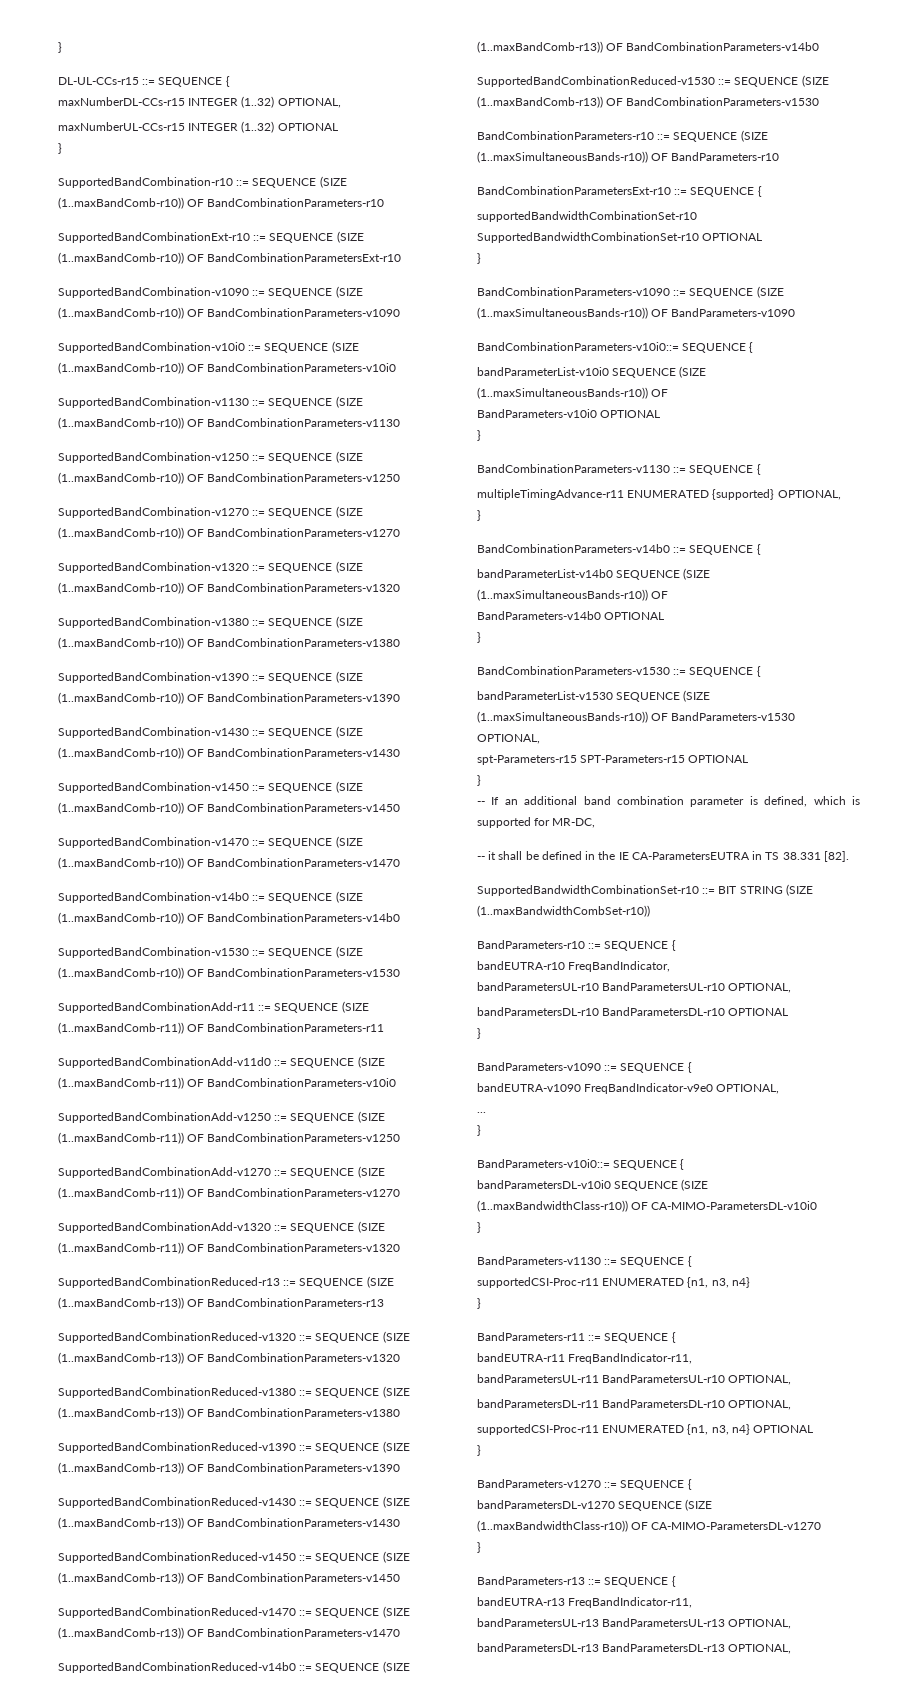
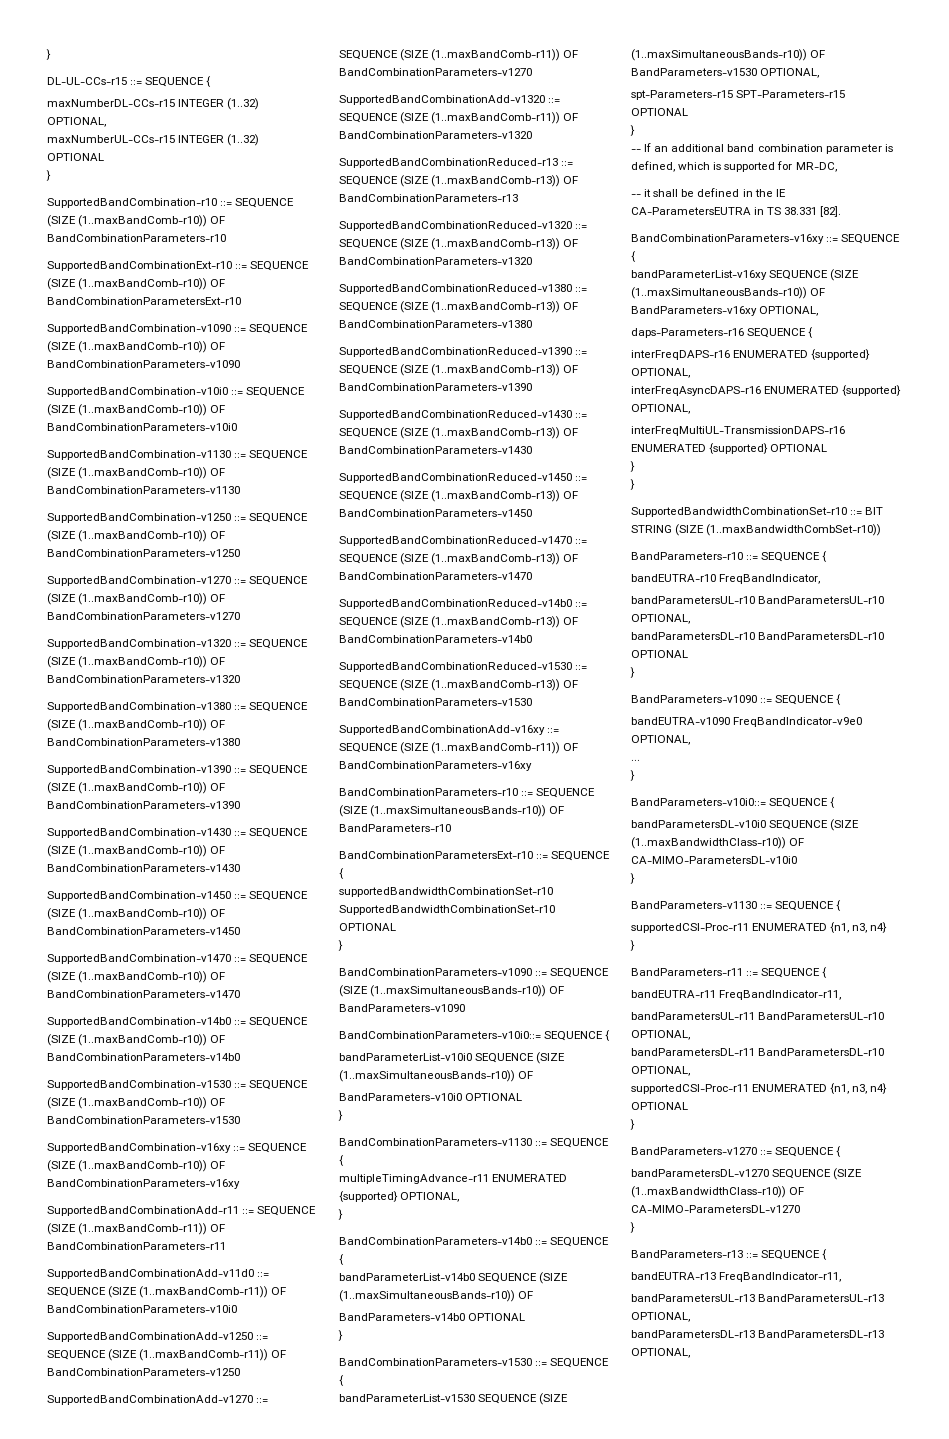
(401, 972) none -> [47,1143,308,1153] [47,1160,226,1172] [47,1179,240,1189] // SupportedBandCombination-v16xy ::= SEQUENCE (SIZE (1..maxBandComb-r10)) OF BandCombinationParameters-v16xy
(820, 101) none -> [339,725,560,735] [339,742,579,754] [339,761,532,771] // SupportedBandCombinationAdd-v16xy ::= SEQUENCE (SIZE (1..maxBandComb-r11)) OF BandCombinationParameters-v16xy
(849, 856) none -> [631,234,901,244] [631,251,636,262] [631,269,860,281] [631,287,826,299] [631,306,819,316] [631,327,814,338] [631,349,871,360] [631,368,690,378] [631,385,902,396] [631,404,690,414] [631,426,845,436] [631,443,828,454] [630,461,635,472] [630,479,635,490] // BandCombinationParameters-v16xy ::= SEQUENCE { // bandParameterList-v16xy SEQUENCE (SIZE (1..maxSimultaneousBands-r10)) OF BandParameters-v16xy OPTIONAL, // daps-Parameters-r16 SEQUENCE { // interFreqDAPS-r16 ENUMERATED {supported} OPTIONAL, // interFreqAsyncDAPS-r16 ENUMERATED {supported} OPTIONAL, // interFreqMultiUL-TransmissionDAPS-r16 ENUMERATED {supported} OPTIONAL // } // }

